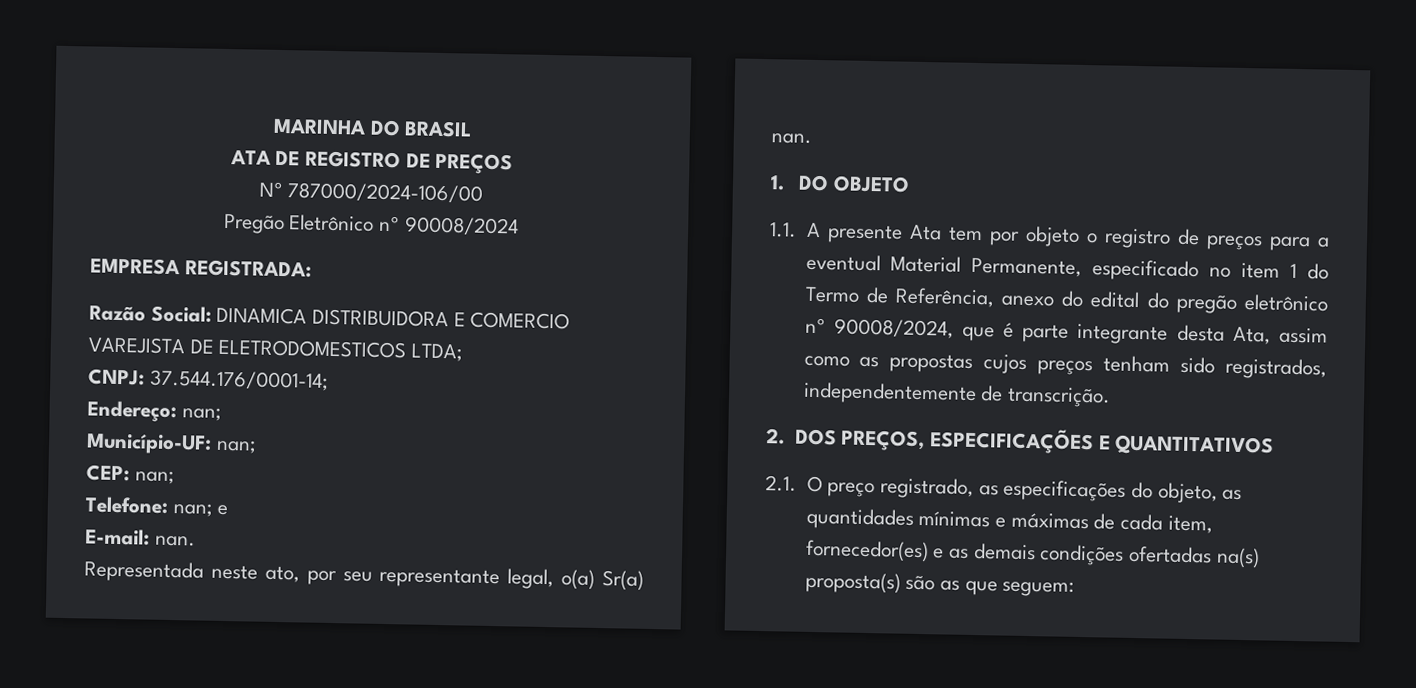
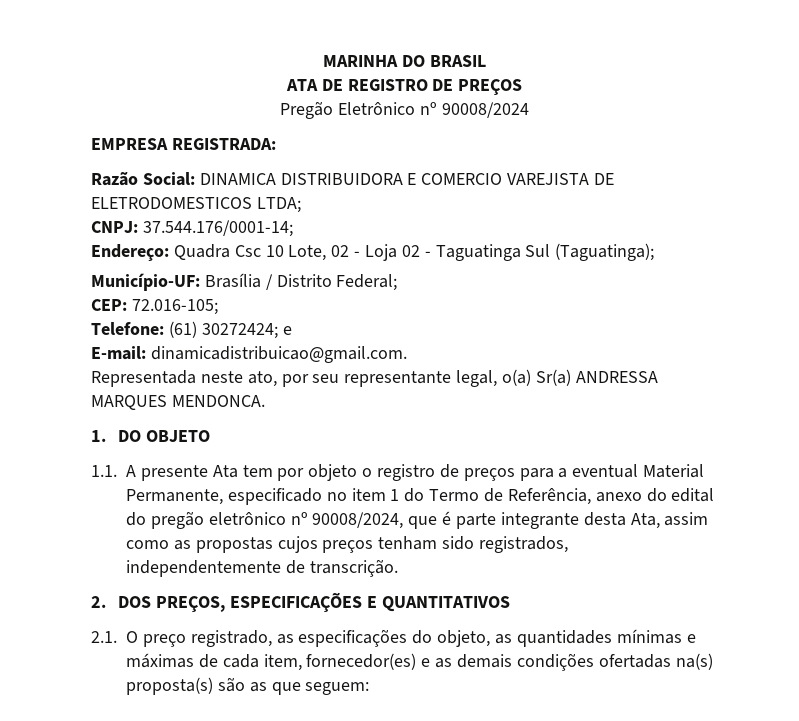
[258,181,484,204] // Nº 787000/2024-106/00 -> (523, 87) none
[181,407,222,421] [86,432,257,455] nan; // Município-UF: nan; -> [173,243,655,261] [91,273,398,291] Quadra Csc 10 Lote, 02 - Loja 02 - Taguatinga Sul (Taguatinga); // Município-UF: Brasília / Distrito Federal;
[134,470,175,485] nan; -> [131,299,218,315] 72.016-105;
[172,503,213,517] nan; -> [168,321,278,339] (61) 30272424;
[154,535,196,547] nan. -> [150,346,407,363] dinamicadistribuicao@gmail.com.
[771,133,812,144] nan. -> [575,371,658,383] [91,395,265,410] ANDRESSA MARQUES MENDONCA.

